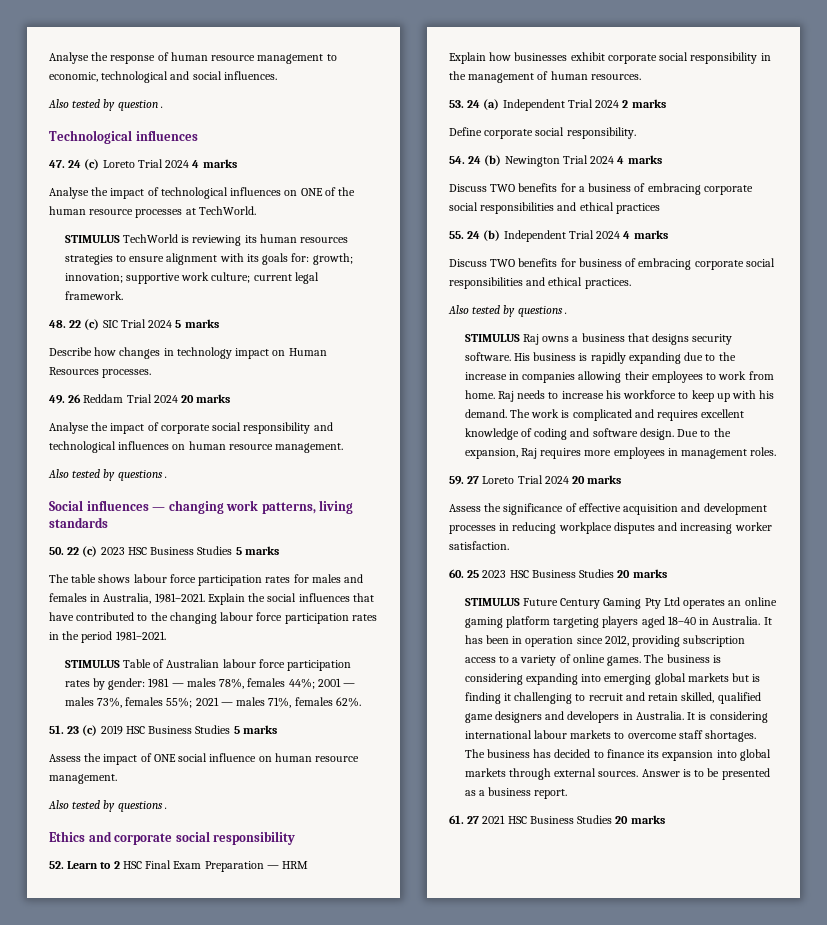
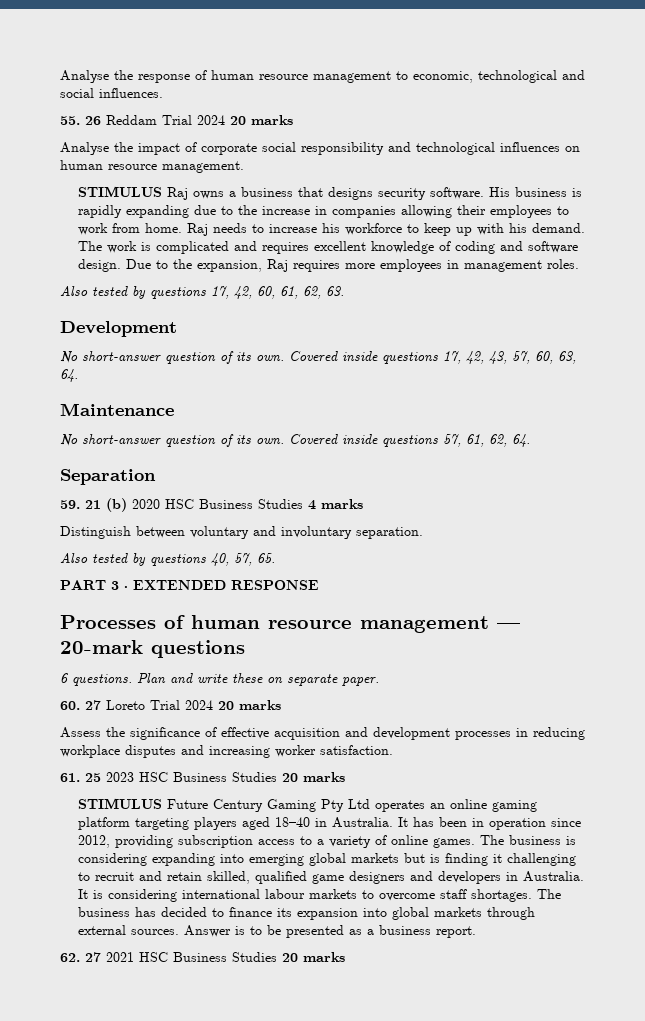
[48,99,163,111] [49,130,198,144] [49,159,237,170] [49,187,356,199] [49,206,256,218] [64,234,349,246] [64,253,353,265] [64,272,319,284] [64,291,123,300] [49,319,219,330] [49,347,327,359] [49,367,152,378] [49,395,65,404] Also tested by question . // Technological influences // 47. 24 (c) Loreto Trial 2024 4 marks // Analyse the impact of technological influences on ONE of the human resource processes at TechWorld. // STIMULUS TechWorld is reviewing its human resources strategies to ensure alignment with its goals for: growth; innovation; supportive work culture; current legal framework. // 48. 22 (c) SIC Trial 2024 5 marks // Describe how changes in technology impact on Human Resources processes. // 49. -> [60,116,80,125] 55.
[48,469,167,481] [49,500,354,514] [49,517,108,528] [49,546,279,557] [49,574,364,586] [49,593,374,605] [49,612,377,624] [49,631,166,643] [64,659,352,671] [64,678,355,690] [64,697,361,708] [49,725,277,736] [49,753,360,765] [49,774,117,784] [48,800,167,812] [49,831,296,845] [49,860,309,872] [449,52,771,64] [449,71,641,83] [449,99,666,111] [449,127,636,139] [449,155,662,167] [449,183,753,195] [449,202,660,214] [449,230,668,242] [449,258,775,270] [449,277,631,289] [448,305,567,317] // Also tested by questions . // Social influences — changing work patterns, living standards // 50. 22 (c) 2023 HSC Business Studies 5 marks // The table shows labour force participation rates for males and females in Australia, 1981–2021. Explain the social influences that have contributed to the changing labour force participation rates in the period 1981–2021. // STIMULUS Table of Australian labour force participation rates by gender: 1981 — males 78%, females 44%; 2001 — males 73%, females 55%; 2021 — males 71%, females 62%. // 51. 23 (c) 2019 HSC Business Studies 5 marks // Assess the impact of ONE social influence on human resource management. // Also tested by questions . // Ethics and corporate social responsibility // 52. Learn to 2 HSC Final Exam Preparation — HRM // Explain how businesses exhibit corporate social responsibility in the management of human resources. // 53. 24 (a) Independent Trial 2024 2 marks // Define corporate social responsibility. // 54. 24 (b) Newington Trial 2024 4 marks // Discuss TWO benefits for a business of embracing corporate social responsibilities and ethical practices // 55. 24 (b) Independent Trial 2024 4 marks // Discuss TWO benefits for business of embracing corporate social responsibilities and ethical practices. // Also tested by questions . -> (244, 167) none
[449,476,464,485] 59. -> [60,286,344,299] [60,321,177,337] [60,351,576,364] [60,369,78,382] [60,403,174,416] [60,434,530,447] [60,469,156,485] [60,498,363,512] [60,526,423,539] [60,553,275,566] [60,580,319,590] [60,615,520,633] [60,640,245,658] [60,673,379,686] [60,701,80,710] Also tested by questions 17, 42, 60, 61, 62, 63. // Development // No short-answer question of its own. Covered inside questions 17, 42, 43, 57, 60, 63, 64. // Maintenance // No short-answer question of its own. Covered inside questions 57, 61, 62, 64. // Separation // 59. 21 (b) 2020 HSC Business Studies 4 marks // Distinguish between voluntary and involuntary separation. // Also tested by questions 40, 57, 65. // PART 3 · EXTENDED RESPONSE // Processes of human resource management — 20-mark questions // 6 questions. Plan and write these on separate paper. // 60.
[449,569,464,578] 60. -> [60,773,80,782] 61.
[449,815,464,824] 61. -> [60,953,80,962] 62.

